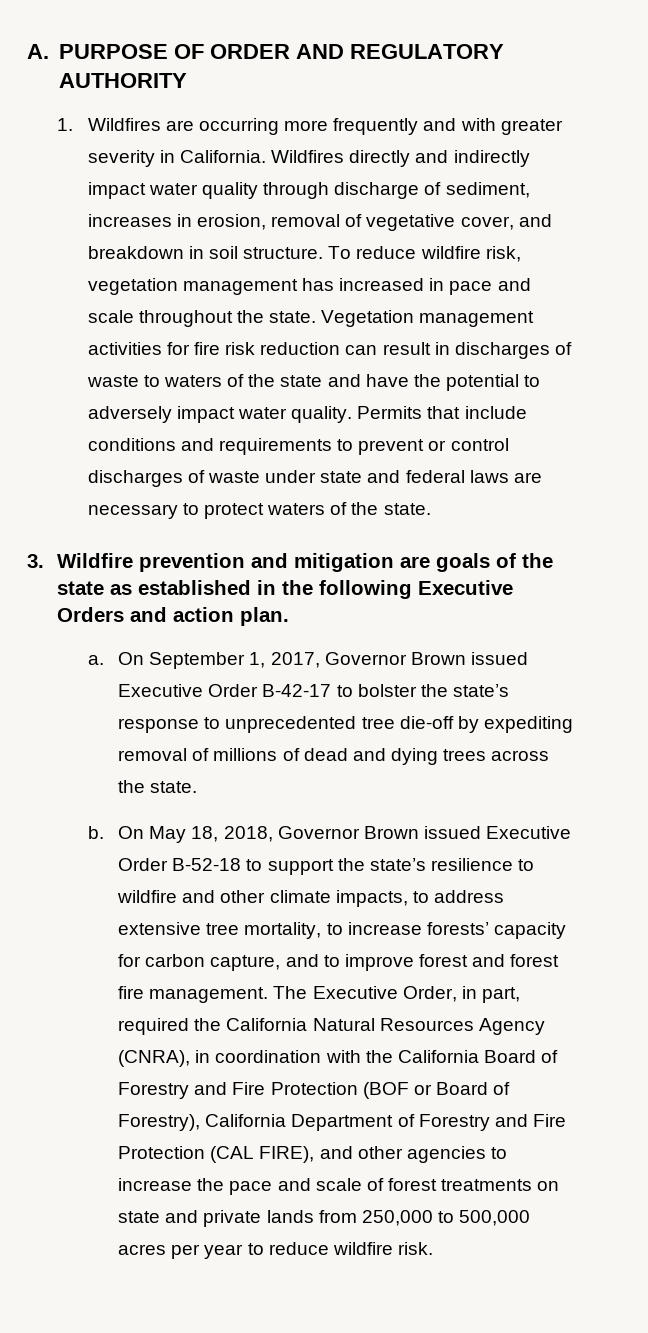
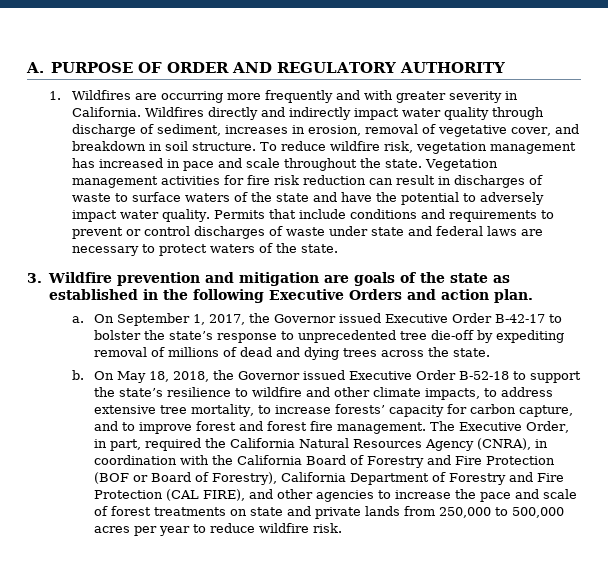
(160, 381) none -> [131,192,181,202] surface
[324,652,466,665] Governor Brown -> [249,313,337,323] the Governor
[277,826,419,839] Governor Brown -> [213,370,301,380] the Governor

